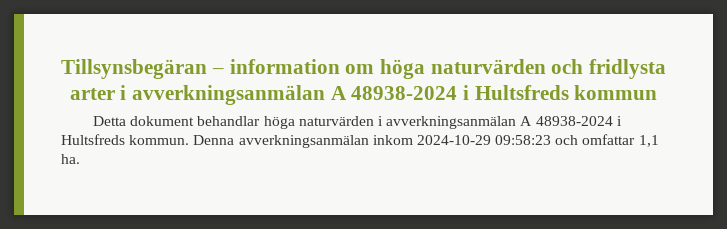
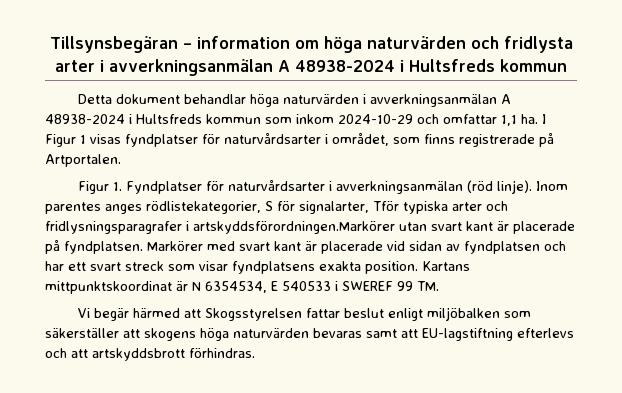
[129,135,369,148] kommun. Denna avverkningsanmälan -> [206,114,292,124] kommun som
[495,135,552,145] 09:58:23 -> (413, 119) none
(80, 159) none -> [542,114,546,124] [45,132,554,147] [45,154,121,167] [77,179,568,194] [45,200,508,214] [45,220,575,234] [45,239,566,254] [45,261,470,274] [45,281,439,294] [77,307,531,321] [45,327,574,341] [45,347,255,361] I Figur 1 visas fyndplatser för naturvårdsarter i området, som finns registrerade på Artportalen. // Figur 1. Fyndplatser för naturvårdsarter i avverkningsanmälan (röd linje). Inom parentes anges rödlistekategorier, S för signalarter, Tför typiska arter och fridlysningsparagrafer i artskyddsförordningen.Markörer utan svart kant är placerade på fyndplatsen. Markörer med svart kant är placerade vid sidan av fyndplatsen och har ett svart streck som visar fyndplatsens exakta position. Kartans mittpunktskoordinat är N 6354534, E 540533 i SWEREF 99 TM. // Vi begär härmed att Skogsstyrelsen fattar beslut enligt miljöbalken som säkerställer att skogens höga naturvärden bevaras samt att EU-lagstiftning efterlevs och att artskyddsbrott förhindras.

